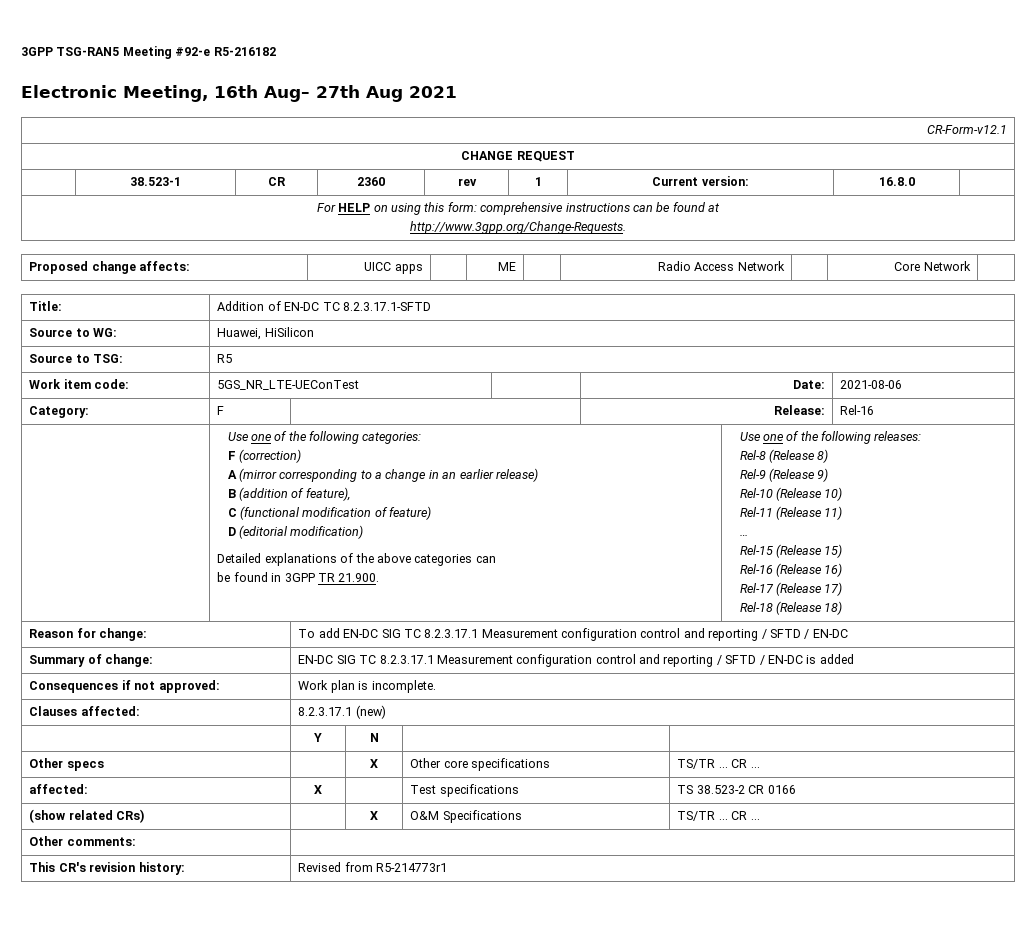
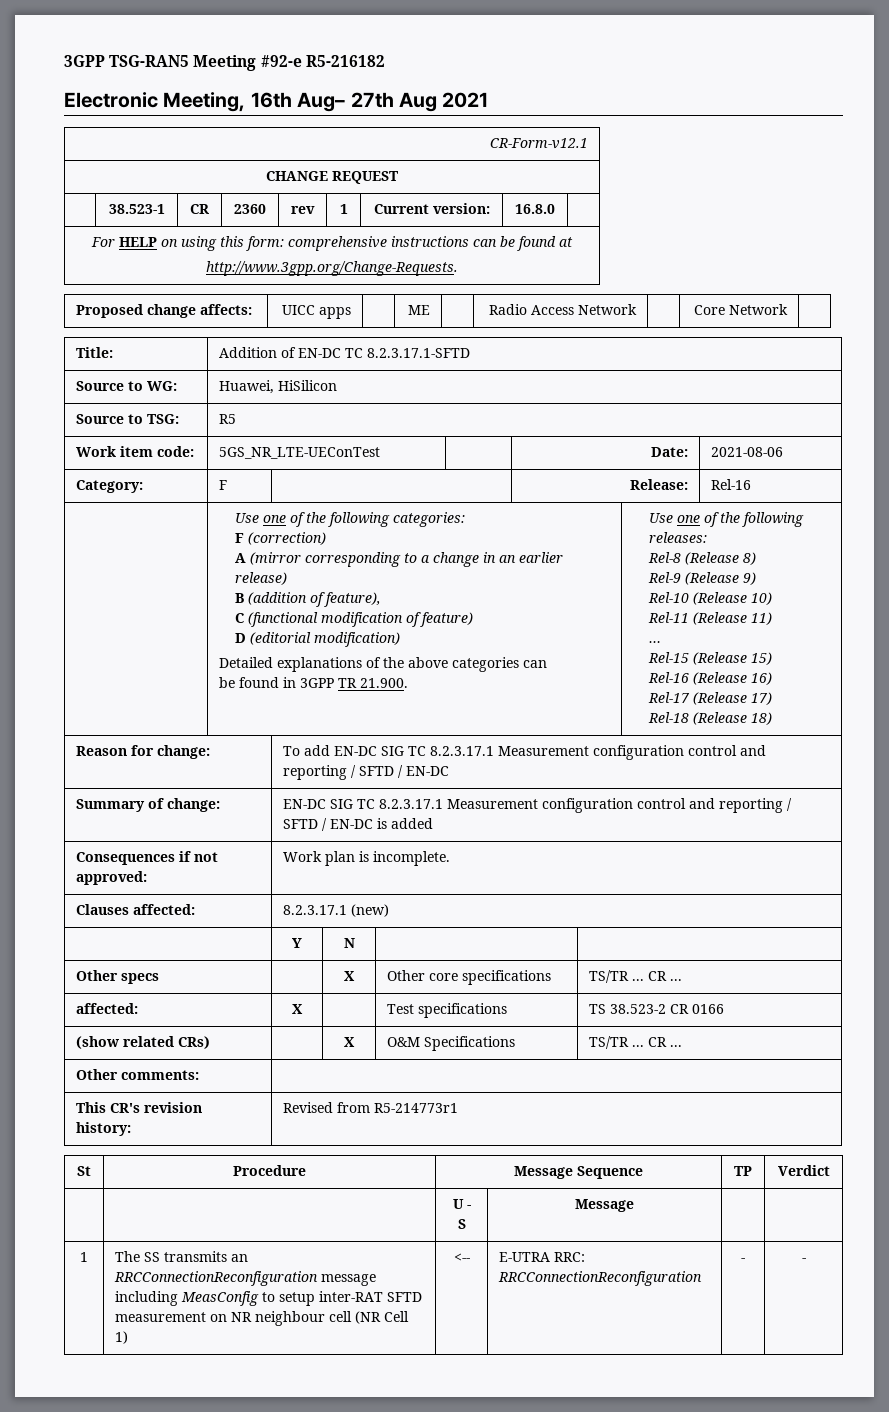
(448, 867) none -> [77,1166,91,1176] [233,1165,306,1176] [514,1166,643,1179] [734,1166,752,1176] [777,1165,830,1176] [452,1199,471,1209] [457,1219,466,1229] [575,1199,634,1212] [80,1252,88,1262] [115,1251,249,1262] [114,1271,377,1286] [115,1291,423,1306] [115,1311,410,1326] [115,1331,129,1344] [453,1253,470,1262] [499,1252,586,1262] [498,1271,703,1286] [741,1258,745,1262] [801,1258,806,1262] // St | Procedure | Message Sequence | TP | Verdict // | | U - S | Message | | // 1 | The SS transmits an RRCConnectionReconfiguration message including MeasConfig to setup inter-RAT SFTD measurement on NR neighbour cell (NR Cell 1) | <-- | E-UTRA RRC: RRCConnectionReconfiguration | - | -

